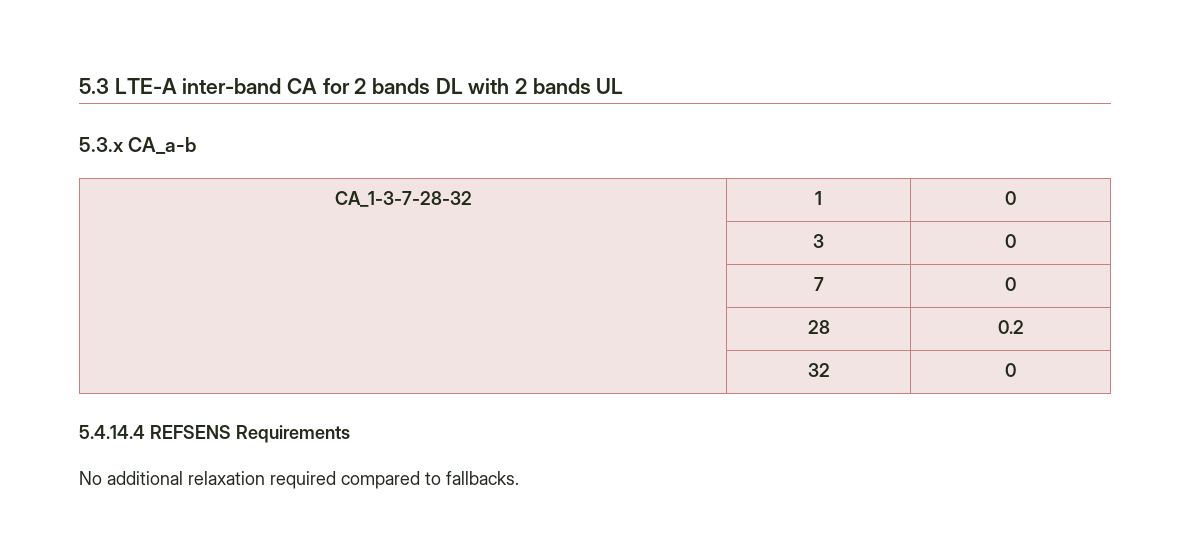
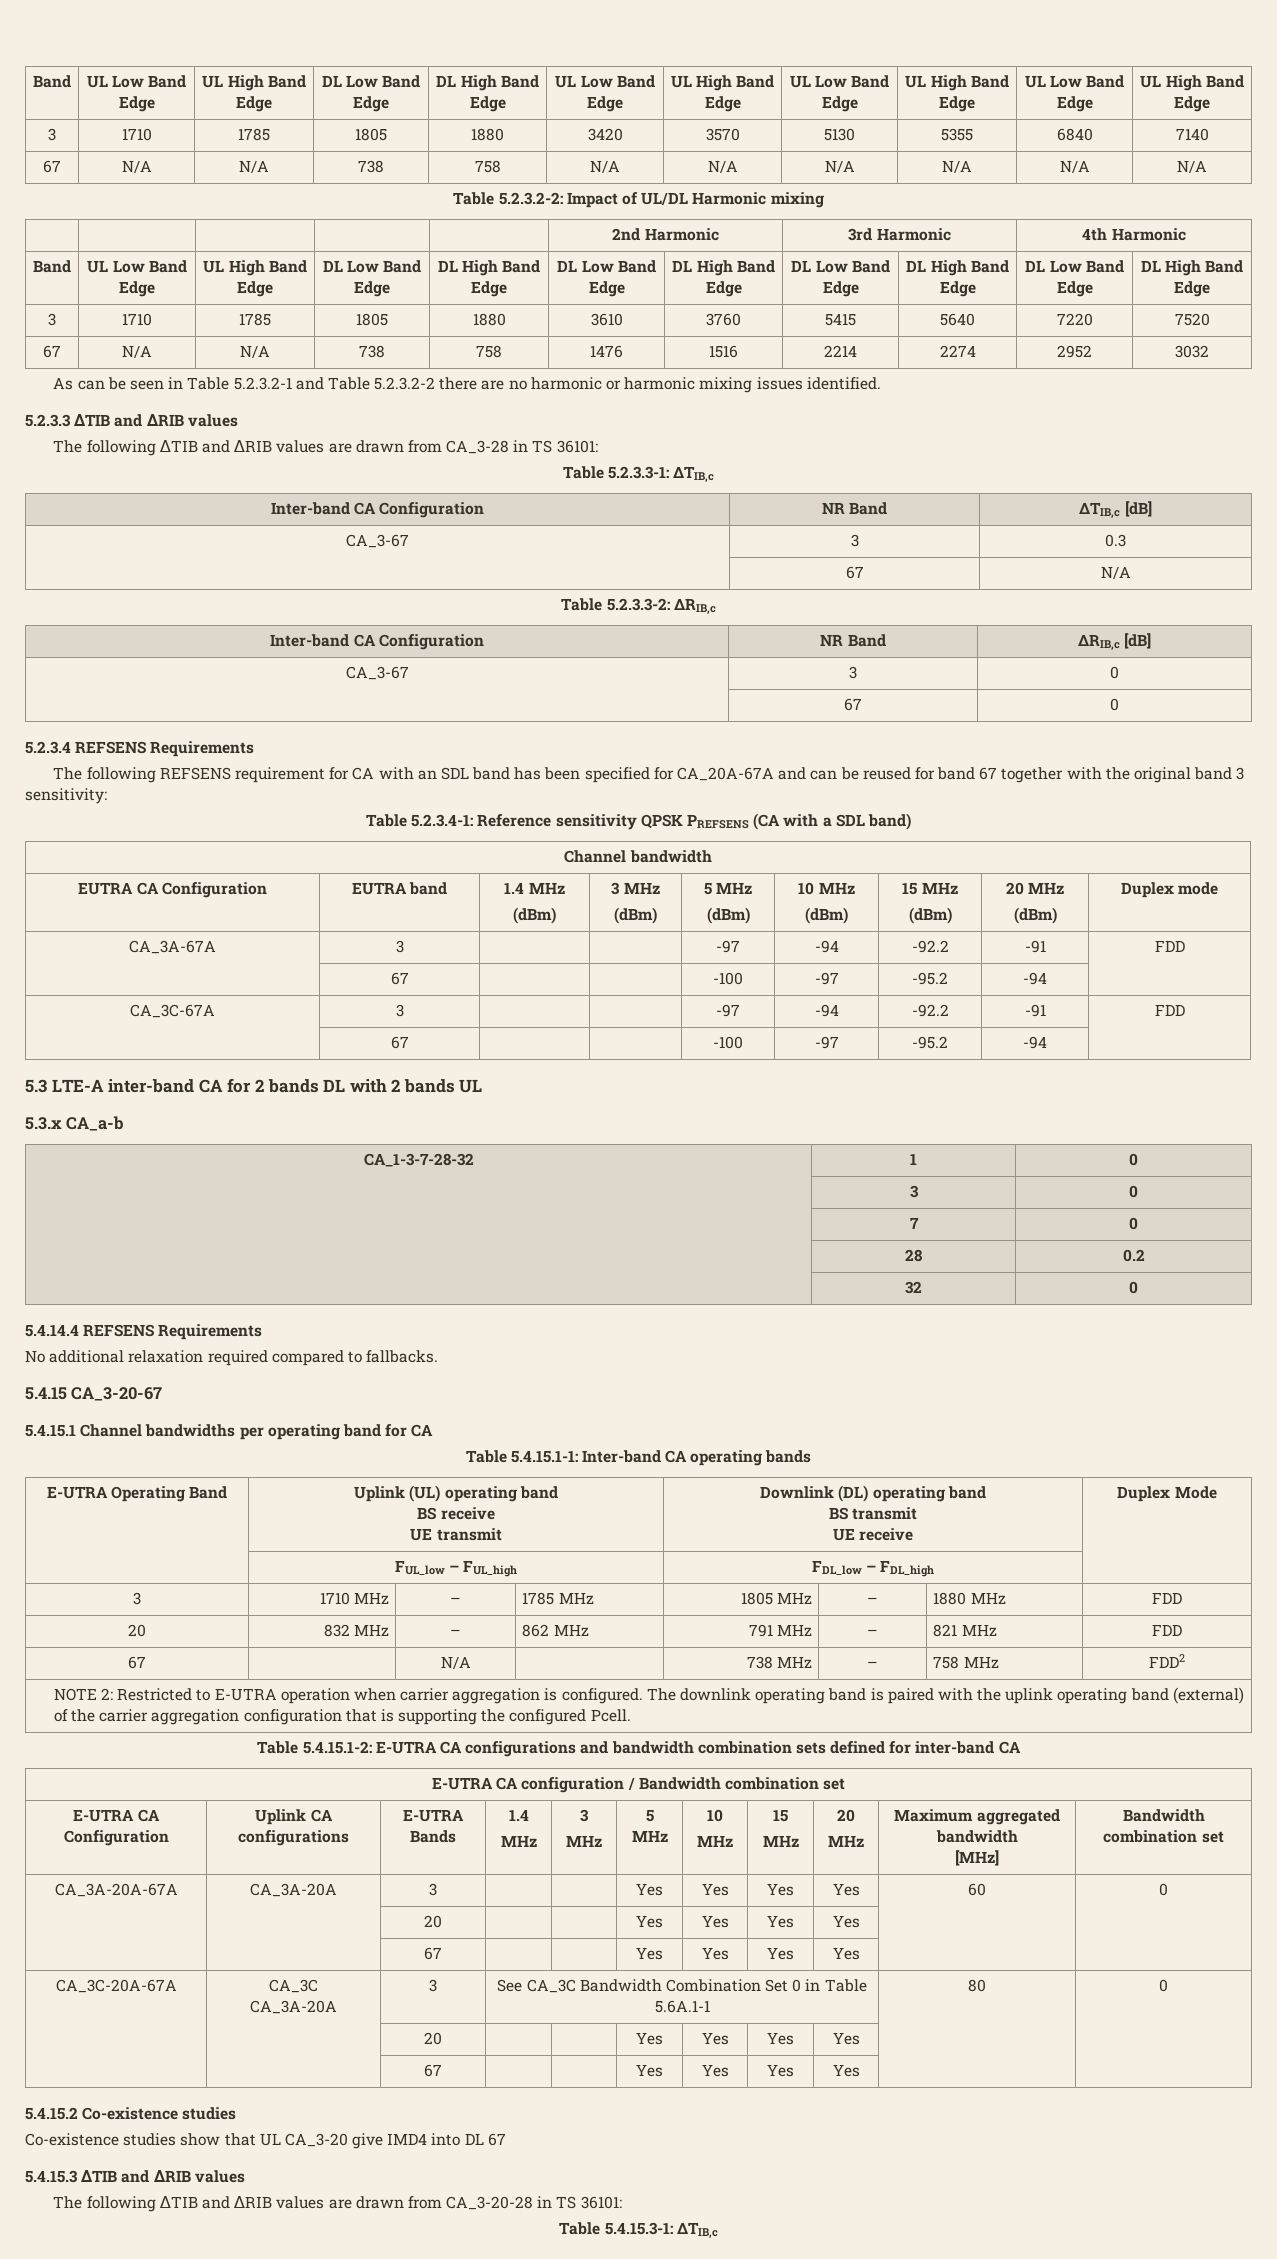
(79, 86) none -> [33,75,71,88] [86,75,187,88] [118,96,155,112] [202,75,306,91] [236,96,272,112] [321,75,421,88] [353,96,389,112] [436,75,539,91] [469,96,506,112] [555,75,655,88] [587,96,623,112] [670,75,775,91] [704,96,741,112] [789,75,890,88] [821,96,858,112] [905,75,1009,91] [939,96,975,112] [1024,75,1125,88] [1056,96,1093,112] [1140,75,1244,91] [1174,96,1210,112] [48,128,56,141] [121,128,152,141] [238,128,270,141] [355,128,387,141] [471,128,504,141] [587,128,623,141] [705,128,740,141] [824,128,855,141] [941,128,973,141] [1056,128,1093,141] [1175,128,1209,141] [43,160,61,173] [121,160,152,173] [239,160,269,173] [358,160,384,173] [474,160,501,173] [590,160,620,173] [707,160,738,173] [824,160,855,173] [942,160,972,173] [1059,160,1090,173] [1177,160,1207,173] [453,192,824,208] [612,228,719,241] [848,228,951,241] [1082,228,1186,241] [33,260,71,273] [87,260,187,273] [119,281,155,297] [203,260,307,276] [237,281,273,297] [322,260,422,273] [354,281,390,297] [437,260,541,276] [471,281,507,297] [557,260,656,273] [588,281,625,297] [672,260,775,276] [705,281,742,297] [791,260,890,273] [822,281,859,297] [906,260,1009,276] [939,281,976,297] [1025,260,1124,273] [1056,281,1093,297] [1140,260,1244,276] [1174,281,1210,297] [48,313,56,326] [122,313,152,326] [239,313,271,326] [356,313,388,326] [472,313,506,326] [590,313,623,326] [706,313,741,326] [825,313,856,326] [940,313,975,326] [1056,313,1093,326] [1174,313,1210,326] [43,345,61,358] [122,345,152,358] [240,345,270,358] [359,345,385,358] [476,345,502,358] [590,345,623,358] [709,345,738,358] [824,345,857,357] [939,345,976,357] [1057,345,1092,358] [1175,345,1209,358] [53,377,881,393] [25,414,238,427] [53,440,598,456] [562,466,715,482] [270,502,485,518] [821,502,888,515] [1079,501,1152,518] [346,534,409,548] [850,534,859,547] [1105,534,1126,547] [845,566,864,579] [1100,566,1131,579] [561,598,716,614] [270,634,484,650] [820,634,886,647] [1077,633,1152,650] [345,666,409,680] [849,666,857,679] [1110,666,1119,679] [844,698,862,711] [1110,698,1119,711] [25,741,255,757] [53,767,1245,783] [25,788,107,804] [366,813,911,830] [564,850,712,863] [78,882,267,898] [351,882,448,895] [504,882,565,894] [513,907,556,924] [611,882,660,895] [614,907,657,924] [703,882,753,895] [706,907,750,924] [798,882,855,895] [805,907,848,924] [902,882,958,895] [908,907,952,924] [1005,882,1065,895] [1013,907,1057,924] [1120,882,1219,898] [129,940,216,954] [395,940,404,953] [716,940,740,953] [814,940,839,953] [911,940,949,953] [1024,940,1046,953] [1154,940,1185,952] [390,972,409,985] [713,972,743,985] [814,972,839,985] [912,972,948,985] [1023,972,1047,985] [130,1004,215,1018] [395,1004,404,1017] [716,1004,740,1017] [814,1004,839,1017] [911,1004,949,1017] [1024,1004,1046,1017] [1154,1004,1185,1016] [390,1036,409,1049] [713,1036,743,1049] [814,1036,839,1049] [912,1036,948,1049] [1023,1036,1047,1049] Band | UL Low Band Edge | UL High Band Edge | DL Low Band Edge | DL High Band Edge | UL Low Band Edge | UL High Band Edge | UL Low Band Edge | UL High Band Edge | UL Low Band Edge | UL High Band Edge // 3 | 1710 | 1785 | 1805 | 1880 | 3420 | 3570 | 5130 | 5355 | 6840 | 7140 // 67 | N/A | N/A | 738 | 758 | N/A | N/A | N/A | N/A | N/A | N/A // Table 5.2.3.2-2: Impact of UL/DL Harmonic mixing // | | | | | 2nd Harmonic | 3rd Harmonic | 4th Harmonic // Band | UL Low Band Edge | UL High Band Edge | DL Low Band Edge | DL High Band Edge | DL Low Band Edge | DL High Band Edge | DL Low Band Edge | DL High Band Edge | DL Low Band Edge | DL High Band Edge // 3 | 1710 | 1785 | 1805 | 1880 | 3610 | 3760 | 5415 | 5640 | 7220 | 7520 // 67 | N/A | N/A | 738 | 758 | 1476 | 1516 | 2214 | 2274 | 2952 | 3032 // As can be seen in Table 5.2.3.2-1 and Table 5.2.3.2-2 there are no harmonic or harmonic mixing issues identified. // 5.2.3.3 ∆TIB and ∆RIB values // The following ∆TIB and ∆RIB values are drawn from CA_3-28 in TS 36101: // Table 5.2.3.3-1: ΔTIB,c // Inter-band CA Configuration | NR Band | ΔTIB,c [dB] // CA_3-67 | 3 | 0.3 // | 67 | N/A // Table 5.2.3.3-2: ΔRIB,c // Inter-band CA Configuration | NR Band | ΔRIB,c [dB] // CA_3-67 | 3 | 0 // | 67 | 0 // 5.2.3.4 REFSENS Requirements // The following REFSENS requirement for CA with an SDL band has been specified for CA_20A-67A and can be reused for band 67 together with the original band 3 sensitivity: // Table 5.2.3.4-1: Reference sensitivity QPSK PREFSENS (CA with a SDL band) // Channel bandwidth // EUTRA CA Configuration | EUTRA band | 1.4 MHz // (dBm) | 3 MHz // (dBm) | 5 MHz // (dBm) | 10 MHz // (dBm) | 15 MHz // (dBm) | 20 MHz // (dBm) | Duplex mode // CA_3A-67A | 3 | | | -97 | -94 | -92.2 | -91 | FDD // | 67 | | | -100 | -97 | -95.2 | -94 | // CA_3C-67A | 3 | | | -97 | -94 | -92.2 | -91 | FDD // | 67 | | | -100 | -97 | -95.2 | -94 | //
(519, 478) none -> [25,1387,163,1401] [25,1424,434,1440] [465,1450,812,1466] [46,1486,228,1502] [354,1485,558,1502] [417,1507,495,1520] [410,1528,502,1541] [760,1485,986,1502] [828,1507,918,1520] [832,1528,914,1541] [1117,1486,1217,1502] [394,1560,518,1577] [811,1560,935,1577] [133,1592,141,1605] [319,1592,389,1605] [450,1597,461,1604] [522,1592,594,1605] [740,1592,812,1605] [867,1597,878,1604] [933,1592,1006,1605] [1152,1592,1182,1604] [128,1624,146,1637] [323,1624,389,1637] [450,1629,461,1636] [522,1624,589,1637] [748,1624,812,1637] [867,1629,878,1636] [933,1624,997,1637] [1152,1624,1182,1636] [128,1656,146,1669] [440,1656,471,1669] [746,1656,812,1669] [867,1661,878,1668] [933,1656,999,1669] [1149,1654,1185,1668] [53,1687,1244,1704] [53,1709,631,1725] [257,1741,1021,1757] [431,1777,846,1793] [73,1809,160,1822] [63,1830,169,1846] [255,1809,333,1825] [237,1830,349,1846] [403,1809,464,1822] [410,1830,456,1843] [508,1809,529,1821] [500,1835,537,1847] [580,1809,589,1822] [566,1835,602,1847] [645,1809,654,1822] [631,1830,668,1842] [707,1809,723,1822] [697,1835,733,1847] [773,1809,788,1822] [762,1835,799,1847] [837,1809,855,1822] [828,1835,864,1847] [894,1809,1060,1825] [935,1830,1018,1843] [955,1850,999,1866] [1122,1809,1205,1822] [1103,1830,1224,1843] [54,1883,178,1897] [249,1883,337,1897] [429,1883,437,1896] [636,1883,663,1896] [701,1883,729,1896] [767,1883,794,1896] [832,1883,860,1896] [968,1883,986,1896] [1159,1883,1168,1896] [424,1915,442,1928] [636,1915,663,1928] [701,1915,729,1928] [767,1915,794,1928] [832,1915,860,1928] [424,1947,442,1960] [636,1947,663,1960] [701,1947,729,1960] [767,1947,794,1960] [832,1947,860,1960] [55,1979,177,1993] [269,1979,318,1993] [249,2000,337,2014] [429,1979,437,1992] [497,1979,867,1993] [654,2000,710,2013] [968,1979,986,1992] [1159,1979,1168,1992] [424,2032,442,2045] [636,2032,663,2045] [701,2032,729,2045] [767,2032,794,2045] [832,2032,860,2045] [424,2064,442,2077] [636,2064,663,2077] [701,2064,729,2077] [767,2064,794,2077] [832,2064,860,2077] [25,2107,237,2120] [25,2133,506,2149] [25,2170,245,2183] [53,2196,622,2212] [559,2222,718,2238] // 5.4.15 CA_3-20-67 // 5.4.15.1 Channel bandwidths per operating band for CA // Table 5.4.15.1-1: Inter-band CA operating bands // E-UTRA Operating Band | Uplink (UL) operating band // BS receive // UE transmit | Downlink (DL) operating band // BS transmit // UE receive | Duplex Mode // | FUL_low – FUL_high | FDL_low – FDL_high | // 3 | 1710 MHz | – | 1785 MHz | 1805 MHz | – | 1880 MHz | FDD // 20 | 832 MHz | – | 862 MHz | 791 MHz | – | 821 MHz | FDD // 67 | | N/A | | 738 MHz | – | 758 MHz | FDD2 // NOTE 2: Restricted to E-UTRA operation when carrier aggregation is configured. The downlink operating band is paired with the uplink operating band (external) of the carrier aggregation configuration that is supporting the configured Pcell. // Table 5.4.15.1-2: E-UTRA CA configurations and bandwidth combination sets defined for inter-band CA // E-UTRA CA configuration / Bandwidth combination set // E-UTRA CA Configuration | Uplink CA configurations | E-UTRA Bands | 1.4 // MHz | 3 // MHz | 5 // MHz | 10 // MHz | 15 // MHz | 20 // MHz | Maximum aggregated bandwidth // [MHz] | Bandwidth combination set // CA_3A-20A-67A | CA_3A-20A | 3 | | | Yes | Yes | Yes | Yes | 60 | 0 // | | 20 | | | Yes | Yes | Yes | Yes | | // | | 67 | | | Yes | Yes | Yes | Yes | | // CA_3C-20A-67A | CA_3C // CA_3A-20A | 3 | See CA_3C Bandwidth Combination Set 0 in Table 5.6A.1-1 | 80 | 0 // | | 20 | | | Yes | Yes | Yes | Yes | | // | | 67 | | | Yes | Yes | Yes | Yes | | // 5.4.15.2 Co-existence studies // Co-existence studies show that UL CA_3-20 give IMD4 into DL 67 // 5.4.15.3 ∆TIB and ∆RIB values // The following ∆TIB and ∆RIB values are drawn from CA_3-20-28 in TS 36101: // Table 5.4.15.3-1: ΔTIB,c

